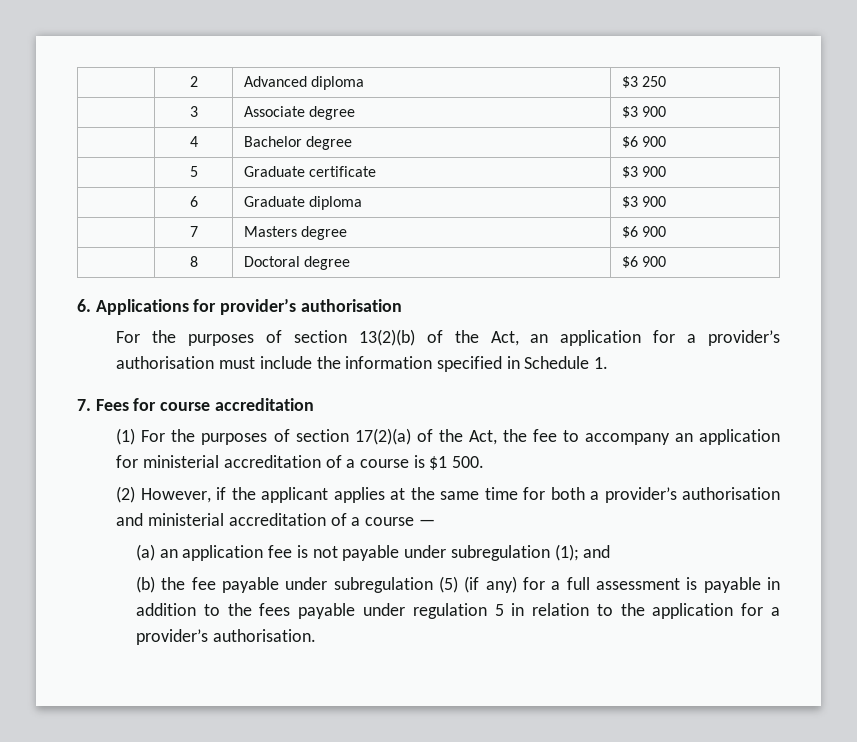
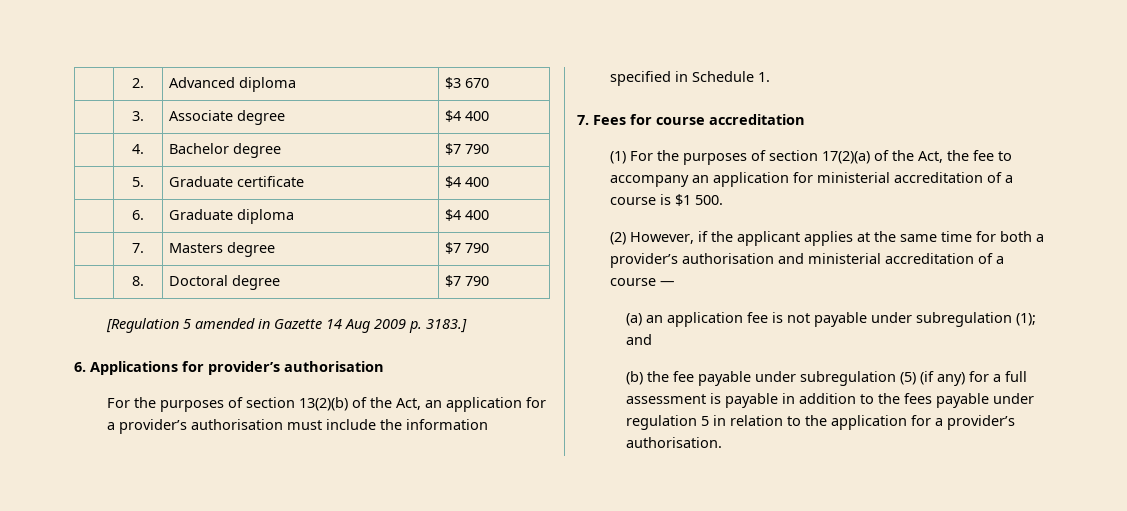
[189,76,198,87] | 2 -> [132,78,144,88] | 2.
[642,76,667,87] [189,106,198,117] 250 // | 3 -> [465,78,490,88] [132,111,144,121] 670 // | 3.
[621,106,667,118] [189,136,198,147] $3 900 // | 4 -> [445,110,490,122] [132,144,144,154] $4 400 // | 4.
[621,136,667,148] [189,166,198,177] $6 900 // | 5 -> [445,143,490,155] [132,177,144,187] $7 790 // | 5.
[621,166,667,178] [189,196,198,207] $3 900 // | 6 -> [445,176,490,188] [132,210,144,220] $4 400 // | 6.
[621,196,667,208] [189,226,198,237] $3 900 // | 7 -> [445,209,490,221] [132,243,144,253] $4 400 // | 7.
[621,226,667,238] [189,256,198,267] $6 900 // | 8 -> [445,242,490,254] [132,276,144,286] $7 790 // | 8.
[621,256,667,268] $6 900 -> [445,275,490,287] [105,318,467,333] $7 790 // [Regulation 5 amended in Gazette 14 Aug 2009 p. 3183.]

